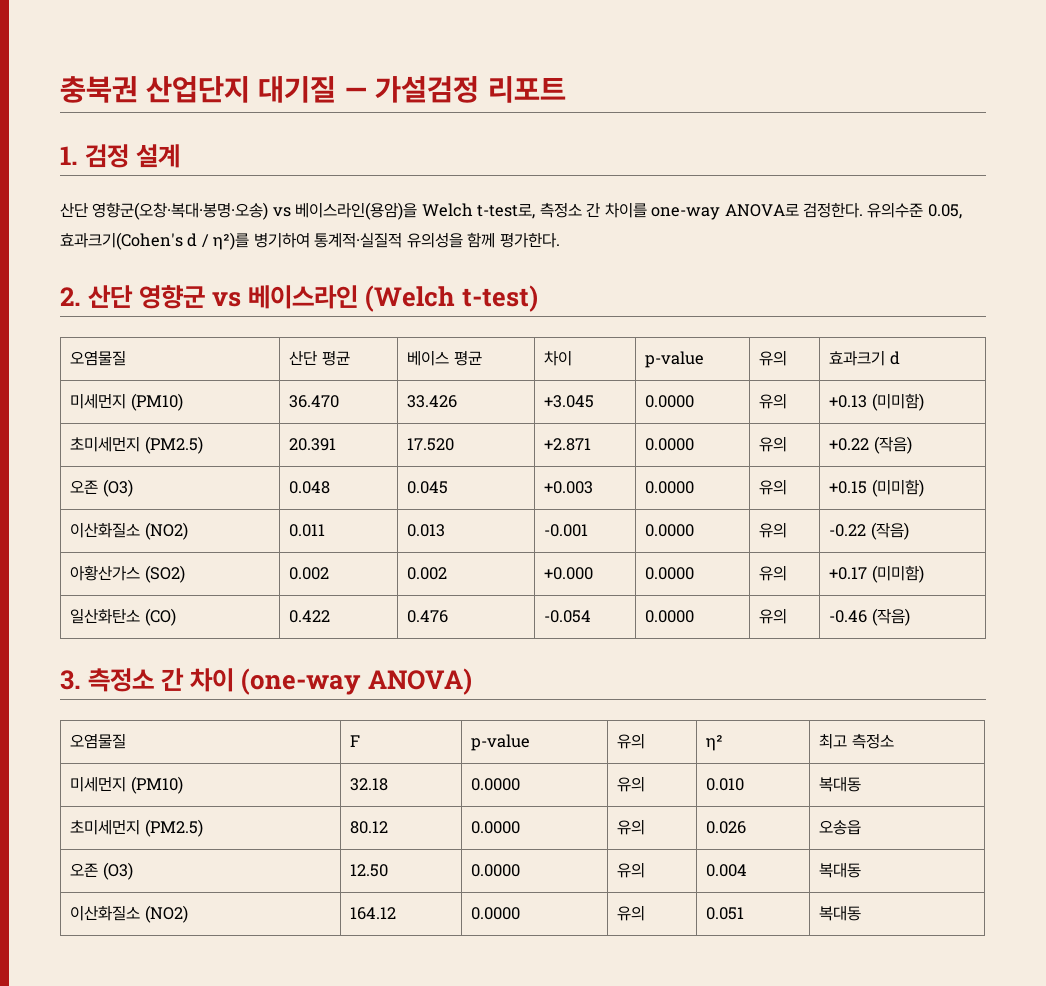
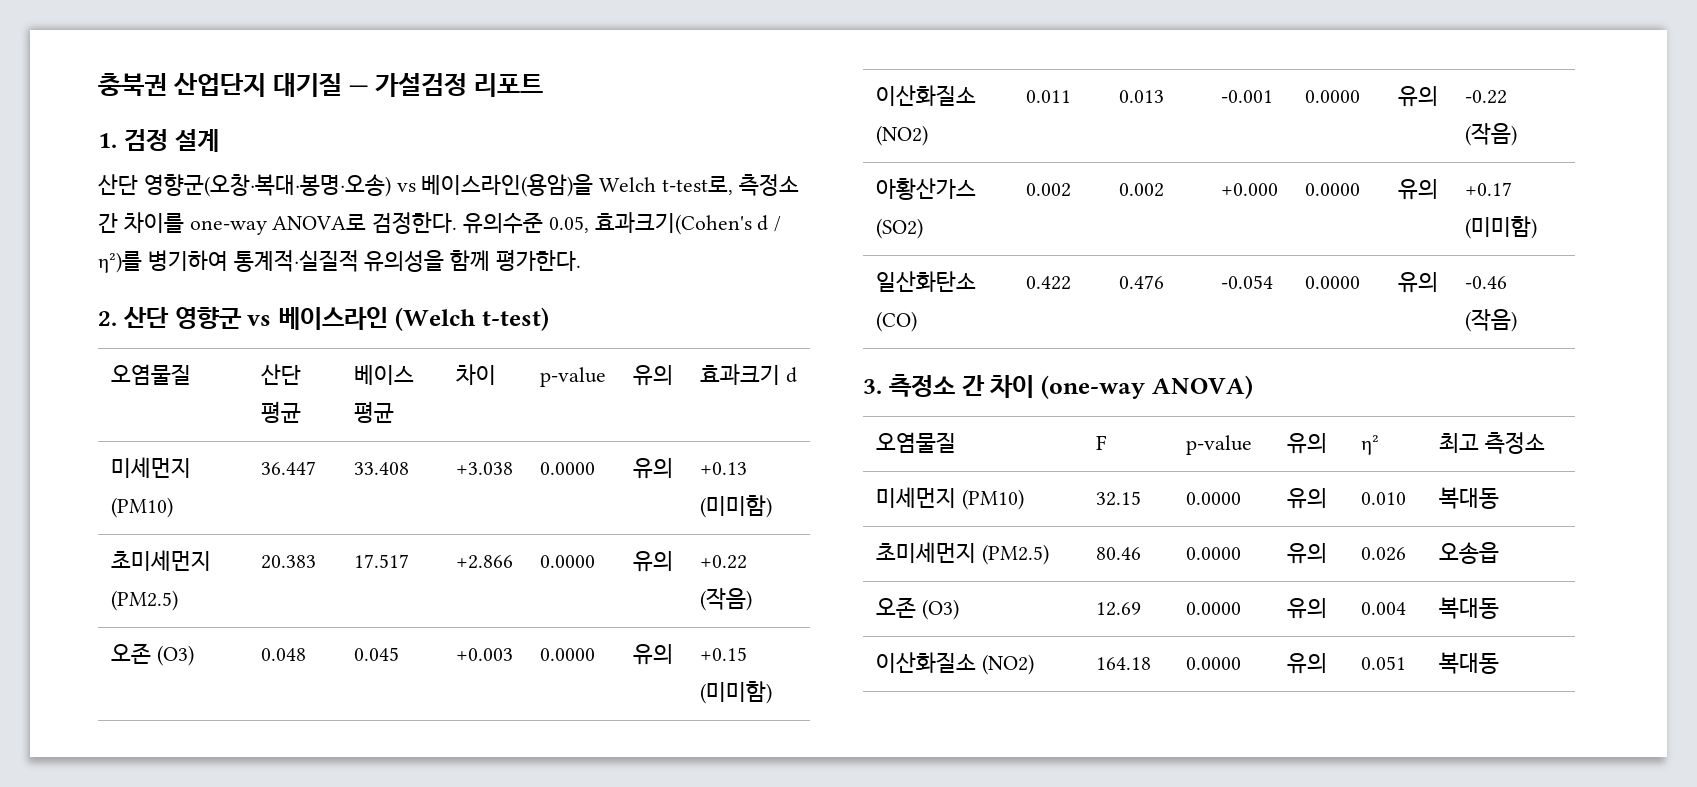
[289,395,340,408] [407,395,458,408] [544,395,595,408] 36.470 | 33.426 | +3.045 -> [260,461,316,475] [353,462,409,475] [455,462,513,475] 36.447 | 33.408 | +3.038
[289,438,337,451] [407,438,455,451] [544,438,592,451] 20.391 | 17.520 | +2.871 -> [260,555,316,569] [353,554,409,568] [455,555,513,569] 20.383 | 17.517 | +2.866
[350,778,389,791] 32.18 -> [1095,491,1141,506] 32.15
[350,821,389,834] 80.12 -> [1095,547,1141,560] 80.46
[350,864,389,877] 12.50 -> [1095,602,1141,616] 12.69
[350,907,397,920] 164.12 -> [1095,657,1151,670] 164.18

